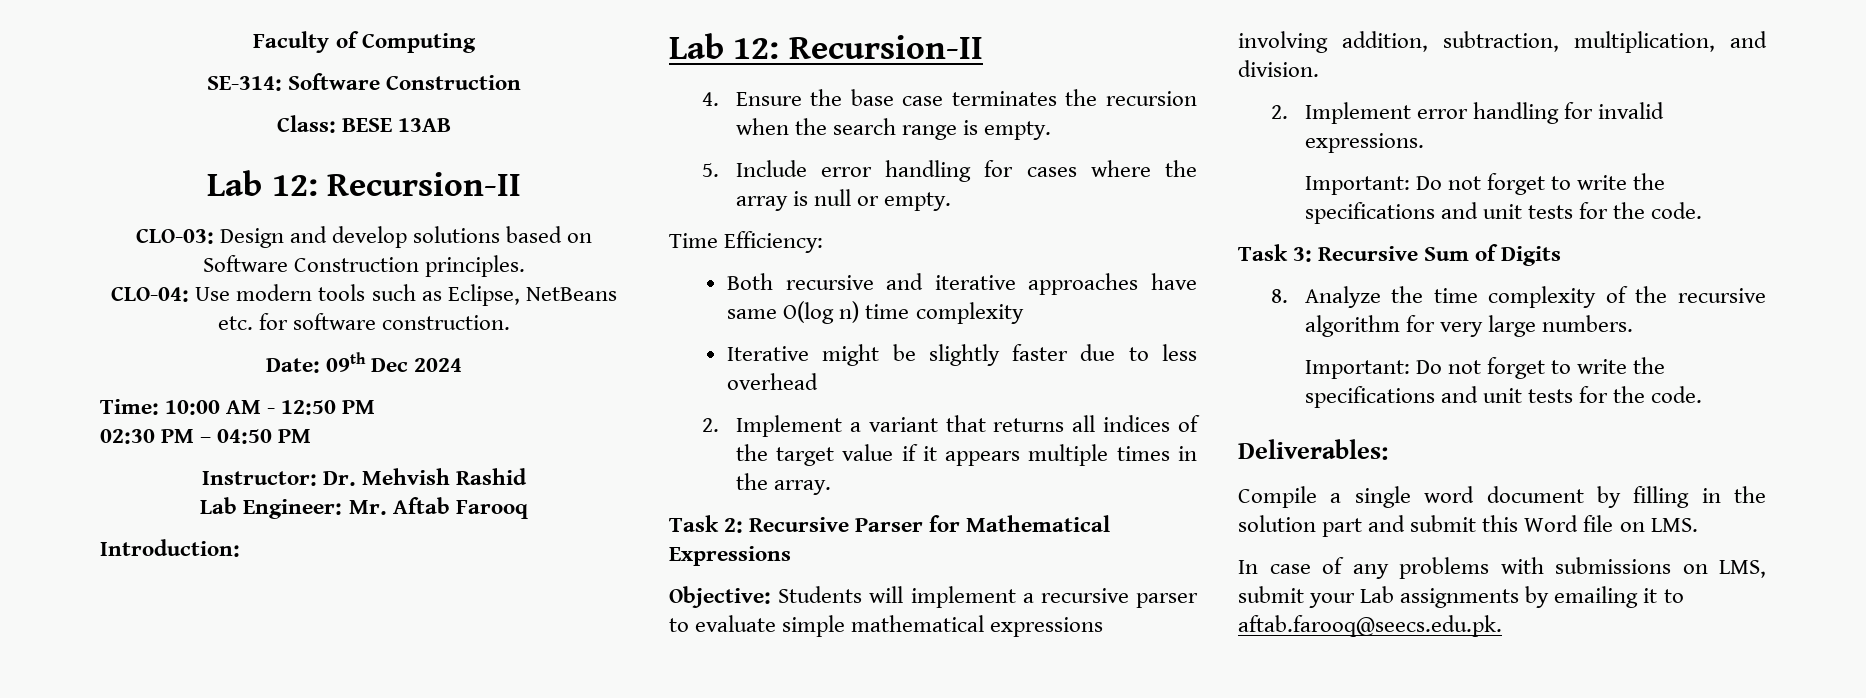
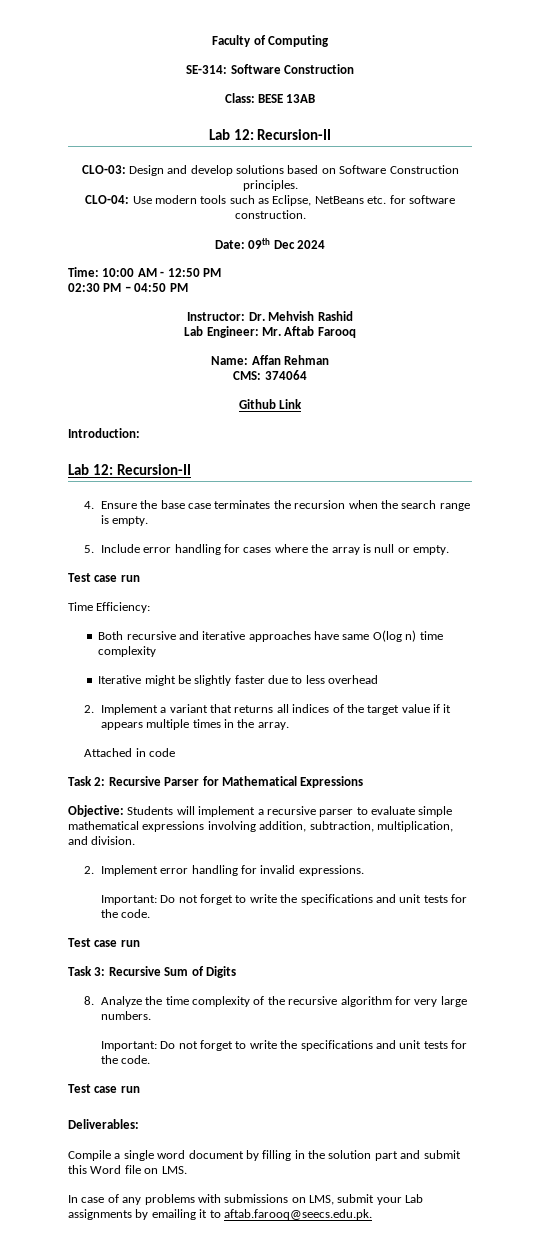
(528, 509) none -> [211,355,329,365] [233,370,307,380] [238,399,303,409] // Name: Affan Rehman // CMS: 374064 // Github Link
(952, 201) none -> [68,573,140,582] // Test case run
(832, 487) none -> [84,748,176,757] // Attached in code
(1703, 210) none -> [68,938,140,947] // Test case run
(1703, 394) none -> [68,1084,140,1093] // Test case run

